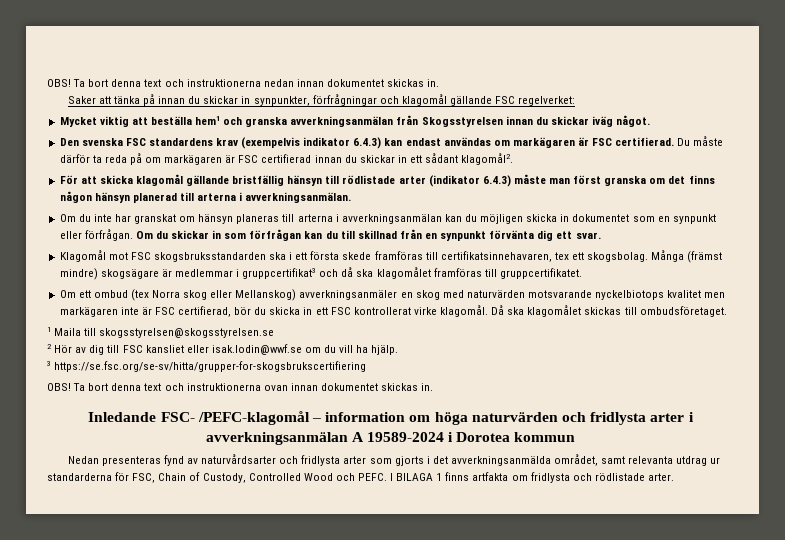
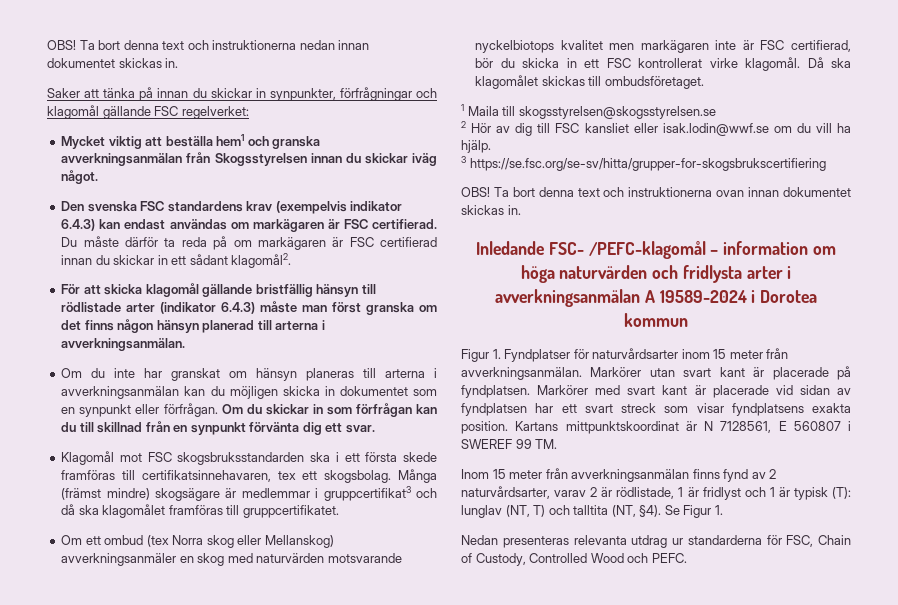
[67,454,626,466] Nedan presenteras fynd av naturvårdsarter och fridlysta arter som gjorts i det avverkningsanmälda området, samt -> [461,348,789,362] [461,366,852,380] [461,385,851,398] [461,403,851,416] [461,421,851,434] [461,439,558,449] [461,468,777,482] [461,486,851,500] [461,505,723,518] [461,535,569,548] Figur 1. Fyndplatser för naturvårdsarter inom 15 meter från avverkningsanmälan. Markörer utan svart kant är placerade på fyndplatsen. Markörer med svart kant är placerade vid sidan av fyndplatsen har ett svart streck som visar fyndplatsens exakta position. Kartans mittpunktskoordinat är N 7128561, E 560807 i SWEREF 99 TM. // Inom 15 meter från avverkningsanmälan finns fynd av 2 naturvårdsarter, varav 2 är rödlistade, 1 är fridlyst och 1 är typisk (T): lunglav (NT, T) och talltita (NT, §4). Se Figur 1. // Nedan presenteras
[390,472,674,483] I BILAGA 1 finns artfakta om fridlysta och rödlistade arter. -> (687, 558) none

